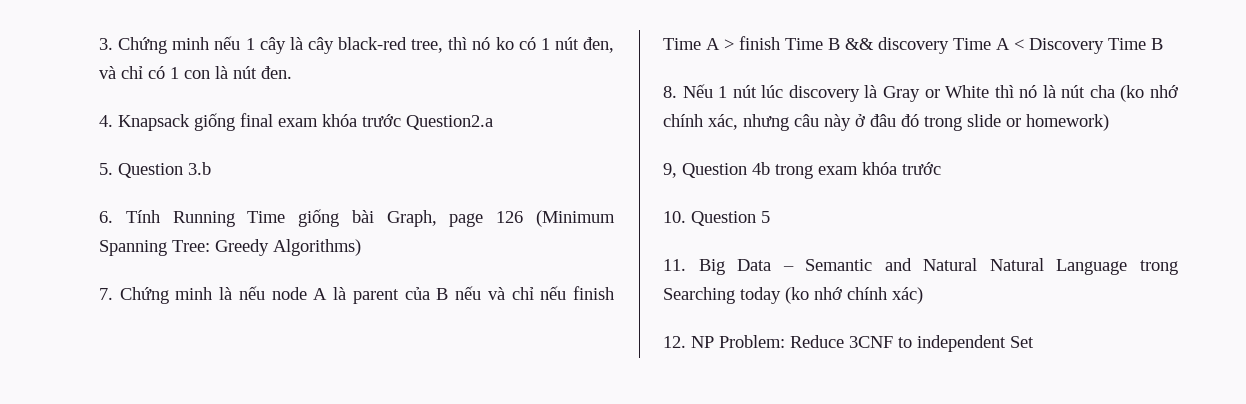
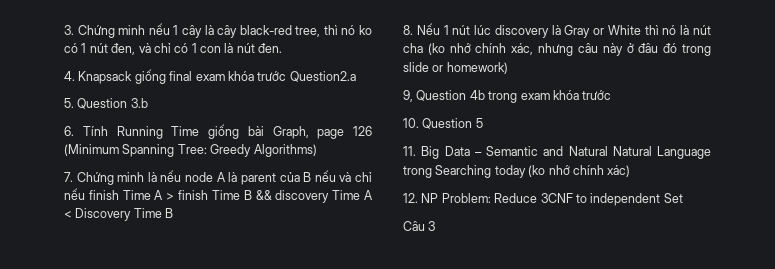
(1034, 342) none -> [403,221,436,231] // Câu 3

